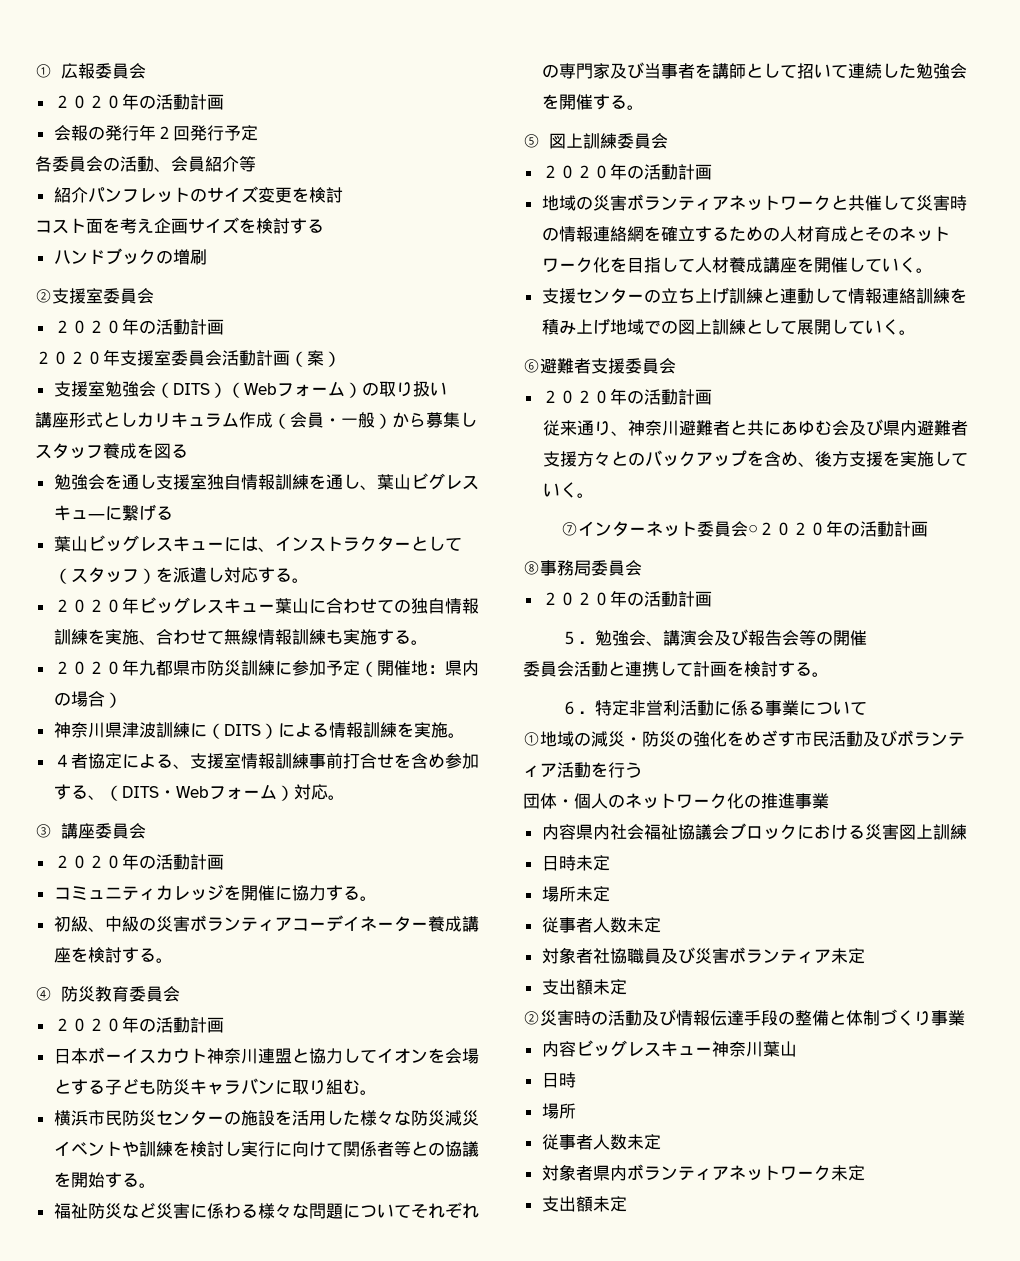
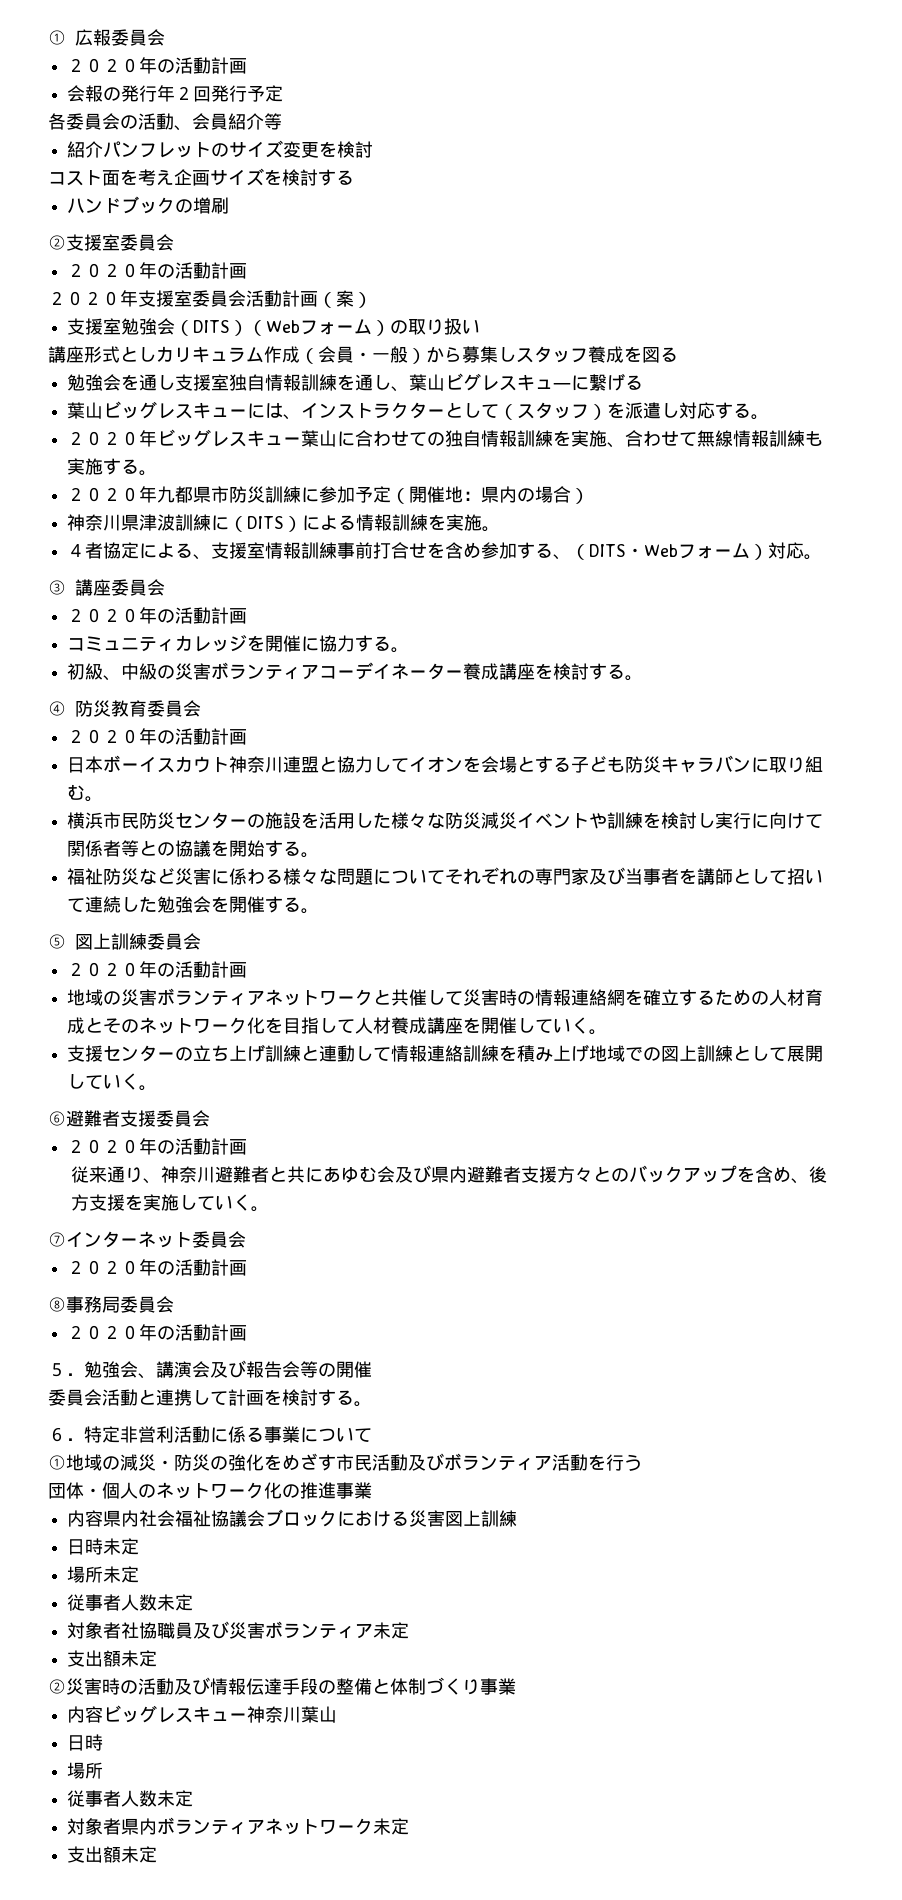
[747,524,758,535] ○ -> (246, 1239) //

